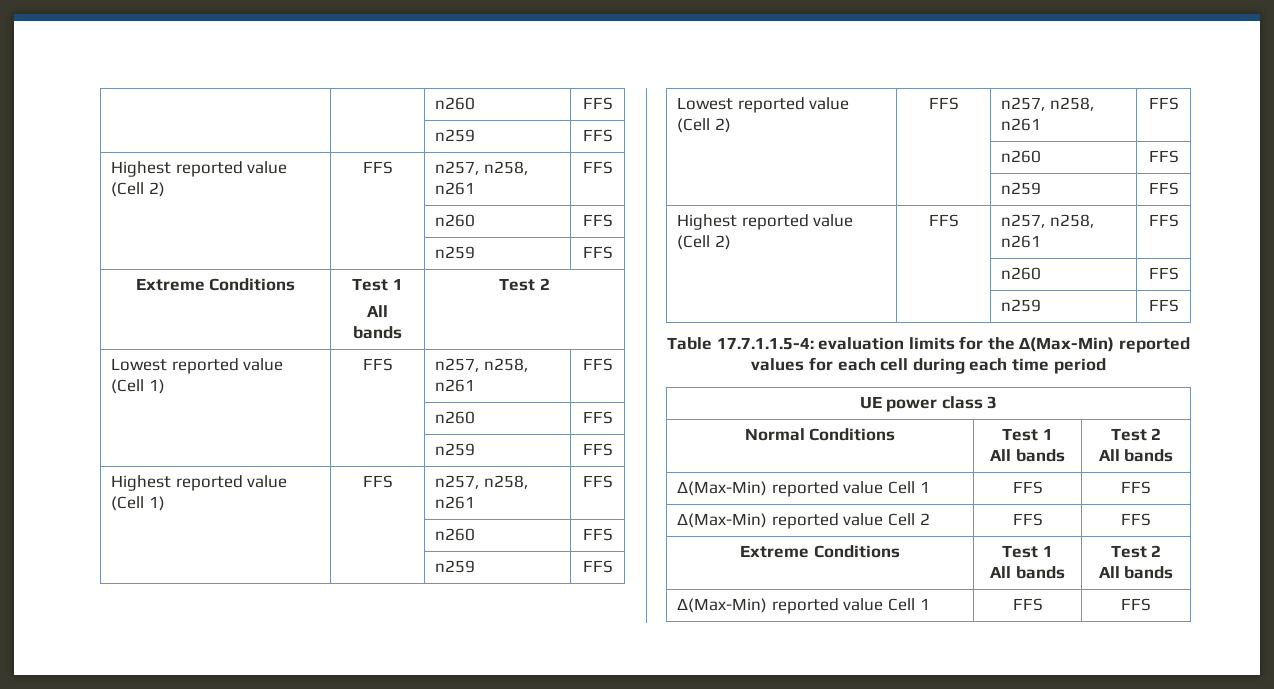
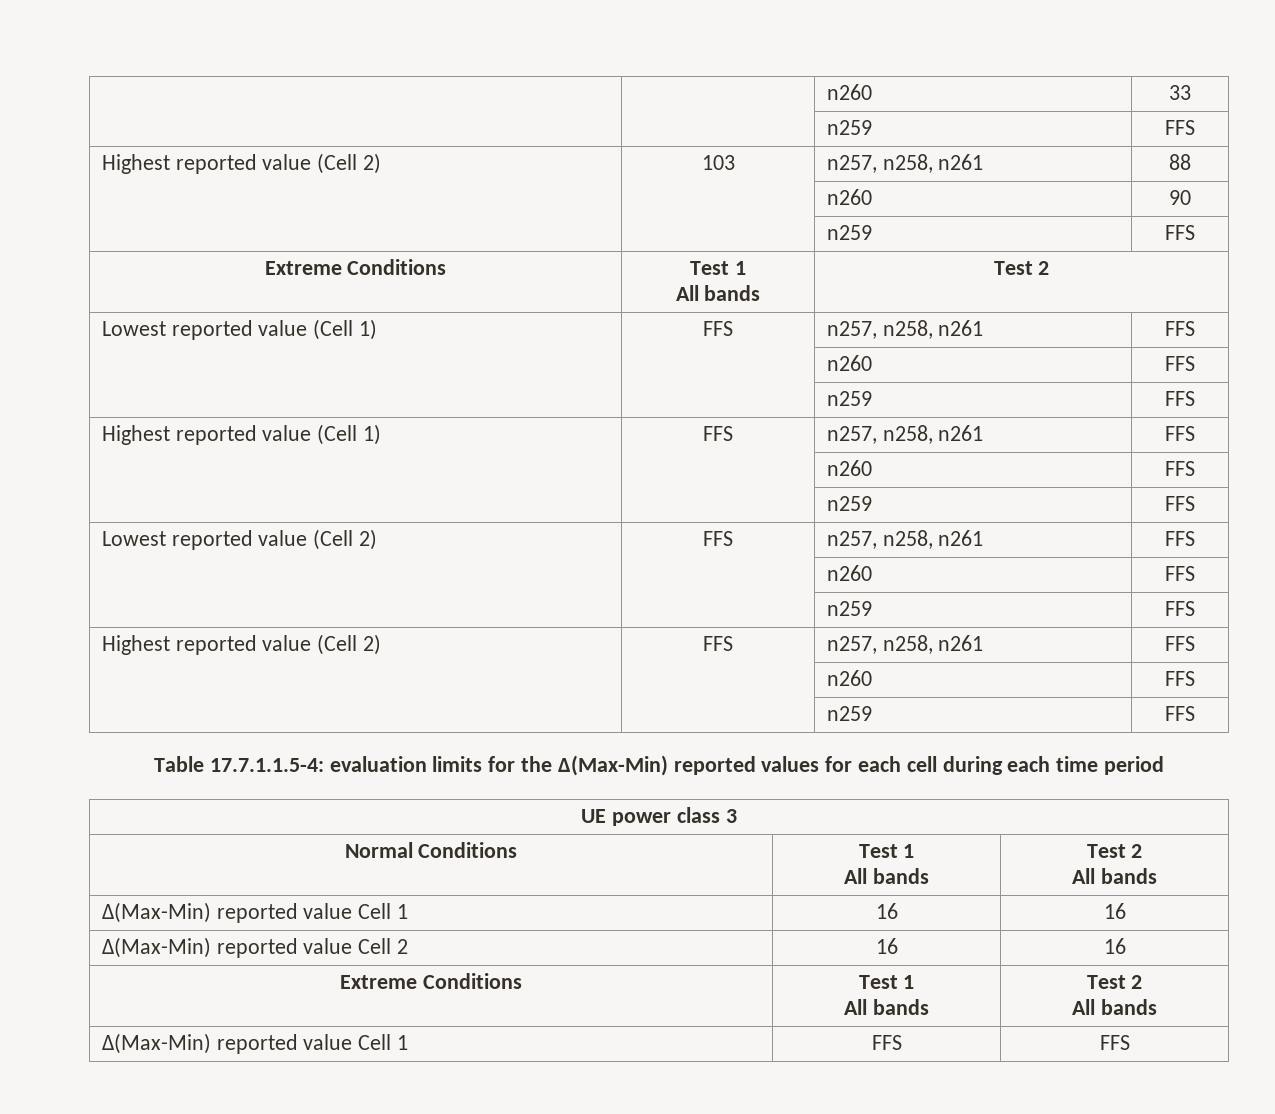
[435,97,476,110] [582,97,613,110] [435,129,476,142] [582,129,613,142] [111,161,288,177] [111,182,165,197] [362,161,393,174] [435,161,528,175] [435,182,476,195] [582,161,613,174] [435,214,476,227] [582,214,613,227] | | n260 | FFS // | | n259 | FFS // Highest reported value (Cell 2) | FFS | n257, n258, n261 | FFS // | | n260 | FFS -> [826,84,872,100] [1169,85,1191,100] [826,120,872,135] [1165,120,1195,135] [101,153,381,174] [701,155,735,170] [826,154,984,173] [1169,154,1191,170] [826,189,872,205] [1169,190,1191,205] | | n260 | 33 // | | n259 | FFS // Highest reported value (Cell 2) | 103 | n257, n258, n261 | 88 // | | n260 | 90
[1012,481,1043,494] [1121,481,1151,494] FFS | FFS -> [875,903,898,919] [1103,903,1126,919] 16 | 16
[1012,513,1043,526] [1121,513,1151,526] FFS | FFS -> [875,938,898,954] [1103,938,1126,954] 16 | 16

